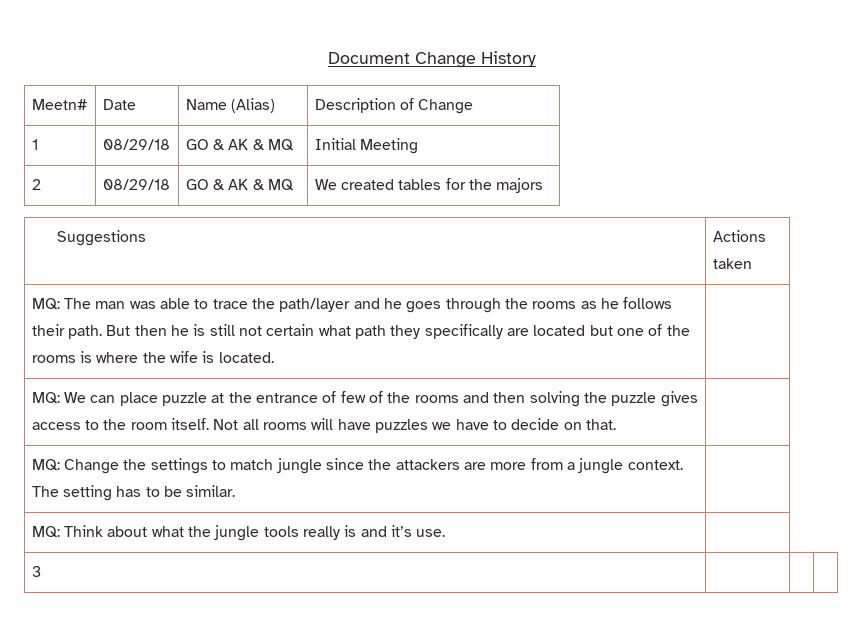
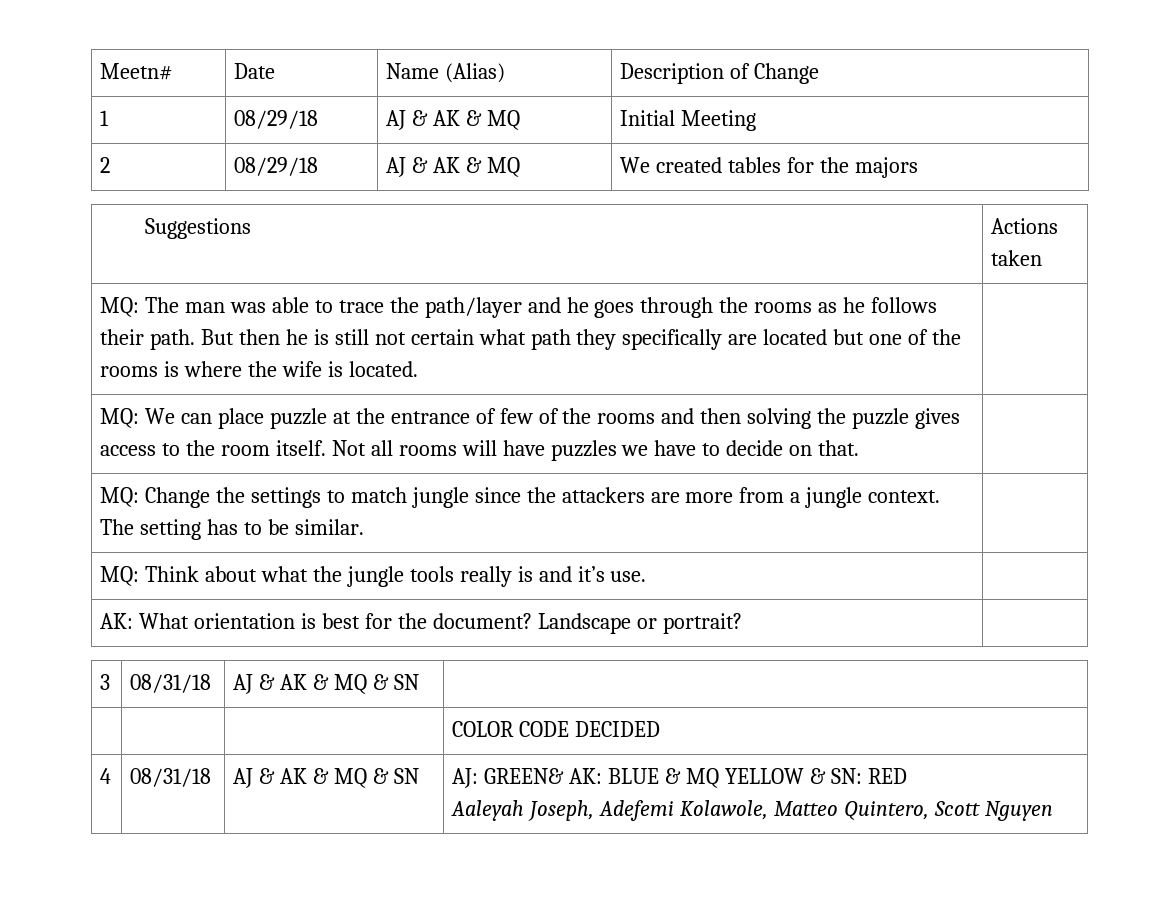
[327,51,536,68] Document Change History // -> (100, 71) none
[185,139,209,150] GO -> [386,110,407,130] AJ
[185,179,209,190] GO -> [386,157,407,177] AJ
[31,566,41,577] 3 | | | -> [100,613,742,634] [100,674,111,690] [130,674,212,693] [233,674,419,694] [452,721,660,737] [100,768,112,784] [130,768,212,787] [233,768,419,788] [452,768,907,788] [451,800,1053,821] AK: What orientation is best for the document? Landscape or portrait? | // 3 | 08/31/18 | AJ & AK & MQ & SN | // | | | COLOR CODE DECIDED // 4 | 08/31/18 | AJ & AK & MQ & SN | AJ: GREEN& AK: BLUE & MQ YELLOW & SN: RED // Aaleyah Joseph, Adefemi Kolawole, Matteo Quintero, Scott Nguyen

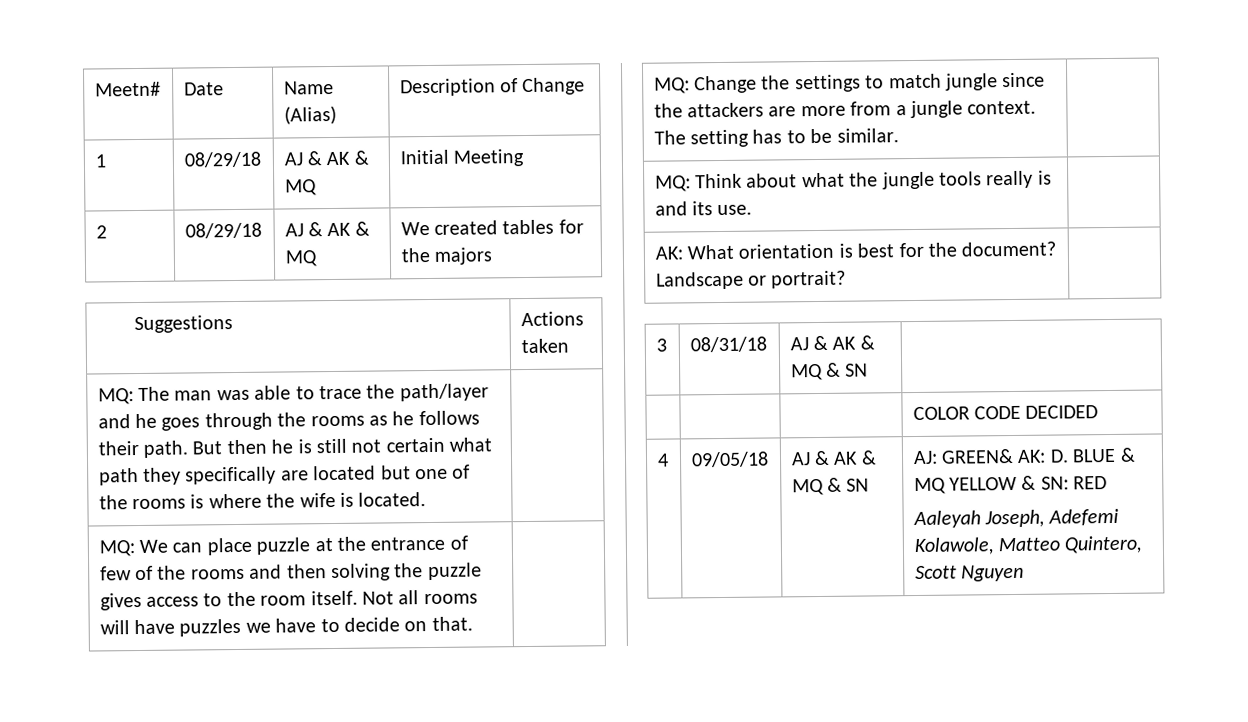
[577,566,605,582] it’s -> [692,201,714,216] its
[130,768,212,787] 08/31/18 -> [690,451,769,468] 09/05/18
(602, 776) none -> [1049,449,1069,463] D.

